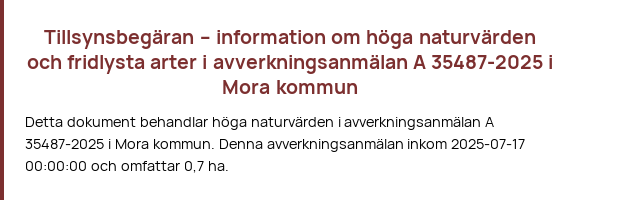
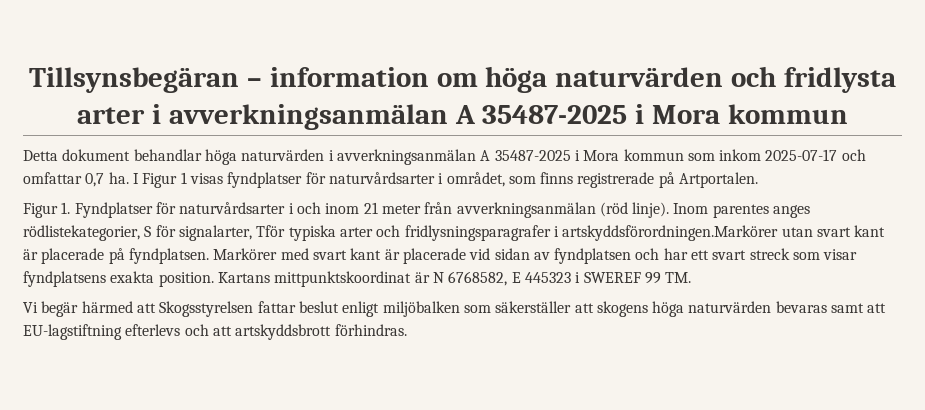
[152,139,404,152] kommun. Denna avverkningsanmälan -> [623,149,715,161] kommun som
[25,161,87,171] 00:00:00 -> (838, 155) none
(229, 166) none -> [132,172,759,188] [23,202,811,218] [23,225,886,241] [23,248,858,264] [23,271,692,287] [23,301,887,317] [23,324,407,340] I Figur 1 visas fyndplatser för naturvårdsarter i området, som finns registrerade på Artportalen. // Figur 1. Fyndplatser för naturvårdsarter i och inom 21 meter från avverkningsanmälan (röd linje). Inom parentes anges rödlistekategorier, S för signalarter, Tför typiska arter och fridlysningsparagrafer i artskyddsförordningen.Markörer utan svart kant är placerade på fyndplatsen. Markörer med svart kant är placerade vid sidan av fyndplatsen och har ett svart streck som visar fyndplatsens exakta position. Kartans mittpunktskoordinat är N 6768582, E 445323 i SWEREF 99 TM. // Vi begär härmed att Skogsstyrelsen fattar beslut enligt miljöbalken som säkerställer att skogens höga naturvärden bevaras samt att EU-lagstiftning efterlevs och att artskyddsbrott förhindras.

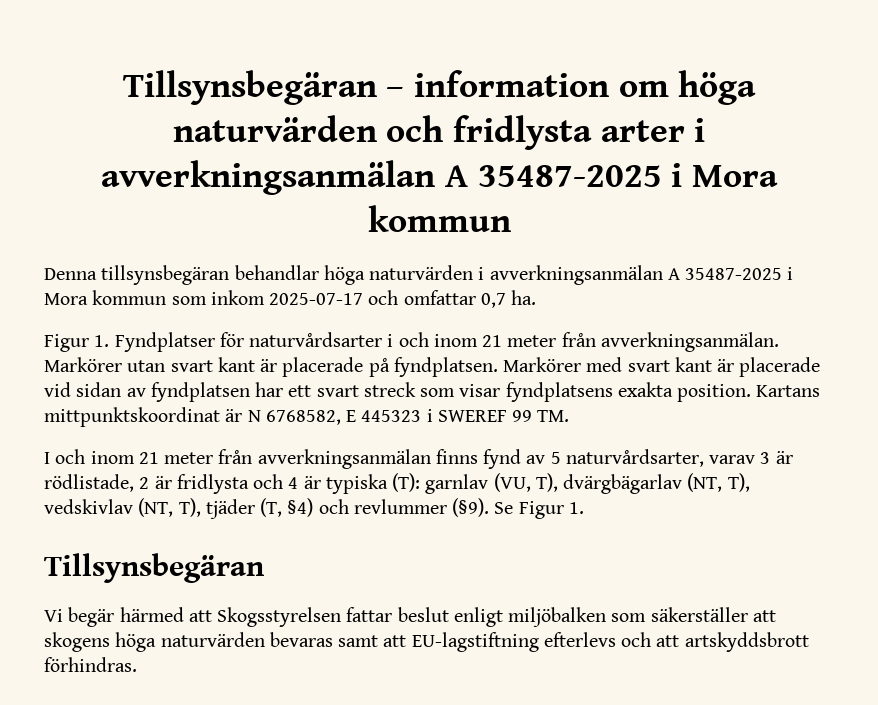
[23,149,131,161] Detta dokument -> [44,265,230,285] Denna tillsynsbegäran
[132,172,759,188] I Figur 1 visas fyndplatser för naturvårdsarter i området, som finns registrerade på Artportalen. -> (537, 297) none
[456,202,811,218] [23,225,779,241] avverkningsanmälan (röd linje). Inom parentes anges rödlistekategorier, S för signalarter, Tför typiska arter och fridlysningsparagrafer i artskyddsförordningen.Markörer -> [600,332,779,352] [44,357,122,372] avverkningsanmälan. Markörer
[635,248,660,260] och -> (250, 392) none
(692, 277) none -> [44,449,793,469] [44,473,750,494] [44,498,584,519] [44,553,265,583] // I och inom 21 meter från avverkningsanmälan finns fynd av 5 naturvårdsarter, varav 3 är rödlistade, 2 är fridlysta och 4 är typiska (T): garnlav (VU, T), dvärgbägarlav (NT, T), vedskivlav (NT, T), tjäder (T, §4) och revlummer (§9). Se Figur 1. // Tillsynsbegäran

